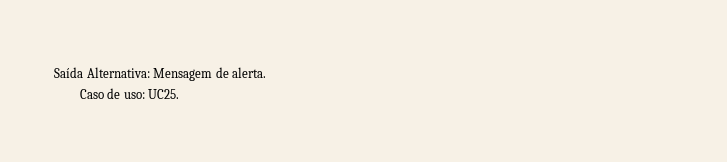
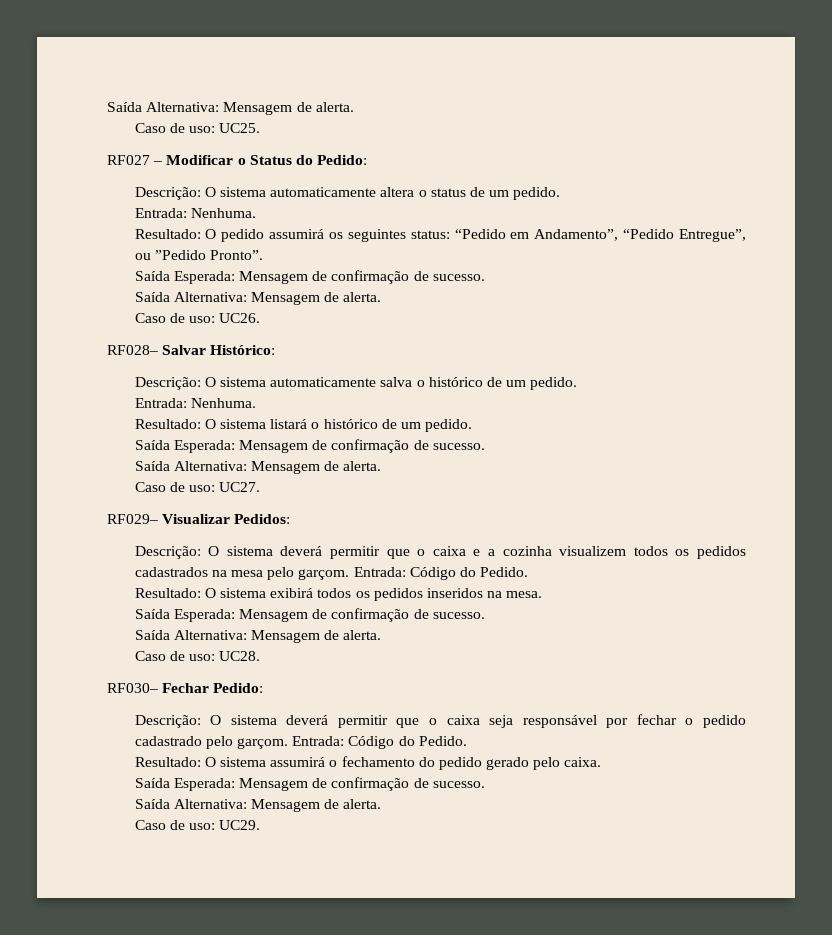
(180, 94) none -> [107,155,368,165] [134,187,561,200] [134,208,256,218] [134,229,746,242] [134,250,263,260] [134,270,485,284] [134,292,382,305] [134,313,261,323] [107,345,276,355] [134,377,578,390] [134,398,256,408] [134,419,473,432] [134,439,485,453] [134,461,382,474] [134,482,261,492] [107,514,291,524] [134,546,746,559] [134,567,529,580] [134,588,543,601] [134,608,485,622] [134,630,382,643] [134,651,261,661] [107,683,264,693] [134,714,746,728] [134,736,467,749] [134,756,602,770] [134,777,485,791] [134,799,382,812] [134,820,261,830] // RF027 – Modificar o Status do Pedido: // Descrição: O sistema automaticamente altera o status de um pedido. // Entrada: Nenhuma. // Resultado: O pedido assumirá os seguintes status: “Pedido em Andamento”, “Pedido Entregue”, ou ”Pedido Pronto”. // Saída Esperada: Mensagem de confirmação de sucesso. // Saída Alternativa: Mensagem de alerta. // Caso de uso: UC26. // RF028– Salvar Histórico: // Descrição: O sistema automaticamente salva o histórico de um pedido. // Entrada: Nenhuma. // Resultado: O sistema listará o histórico de um pedido. // Saída Esperada: Mensagem de confirmação de sucesso. // Saída Alternativa: Mensagem de alerta. // Caso de uso: UC27. // RF029– Visualizar Pedidos: // Descrição: O sistema deverá permitir que o caixa e a cozinha visualizem todos os pedidos cadastrados na mesa pelo garçom. Entrada: Código do Pedido. // Resultado: O sistema exibirá todos os pedidos inseridos na mesa. // Saída Esperada: Mensagem de confirmação de sucesso. // Saída Alternativa: Mensagem de alerta. // Caso de uso: UC28. // RF030– Fechar Pedido: // Descrição: O sistema deverá permitir que o caixa seja responsável por fechar o pedido cadastrado pelo garçom. Entrada: Código do Pedido. // Resultado: O sistema assumirá o fechamento do pedido gerado pelo caixa. // Saída Esperada: Mensagem de confirmação de sucesso. // Saída Alternativa: Mensagem de alerta. // Caso de uso: UC29.

